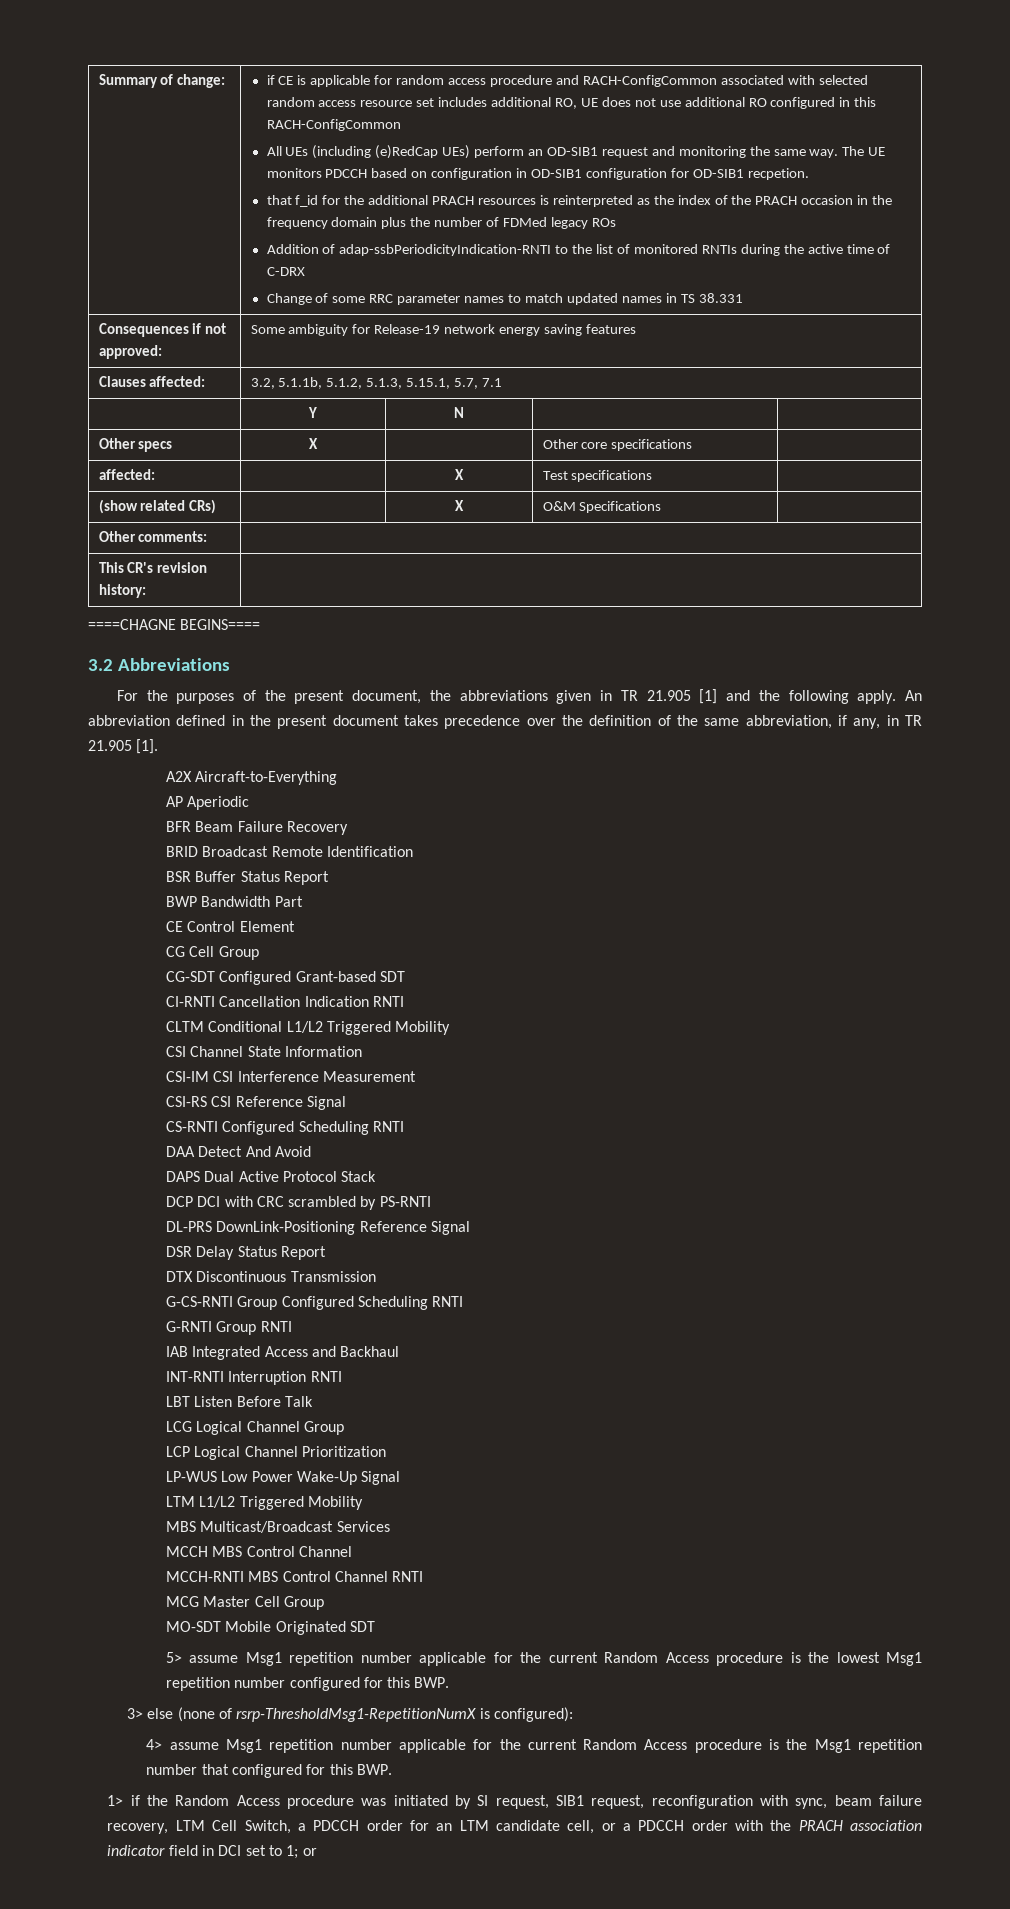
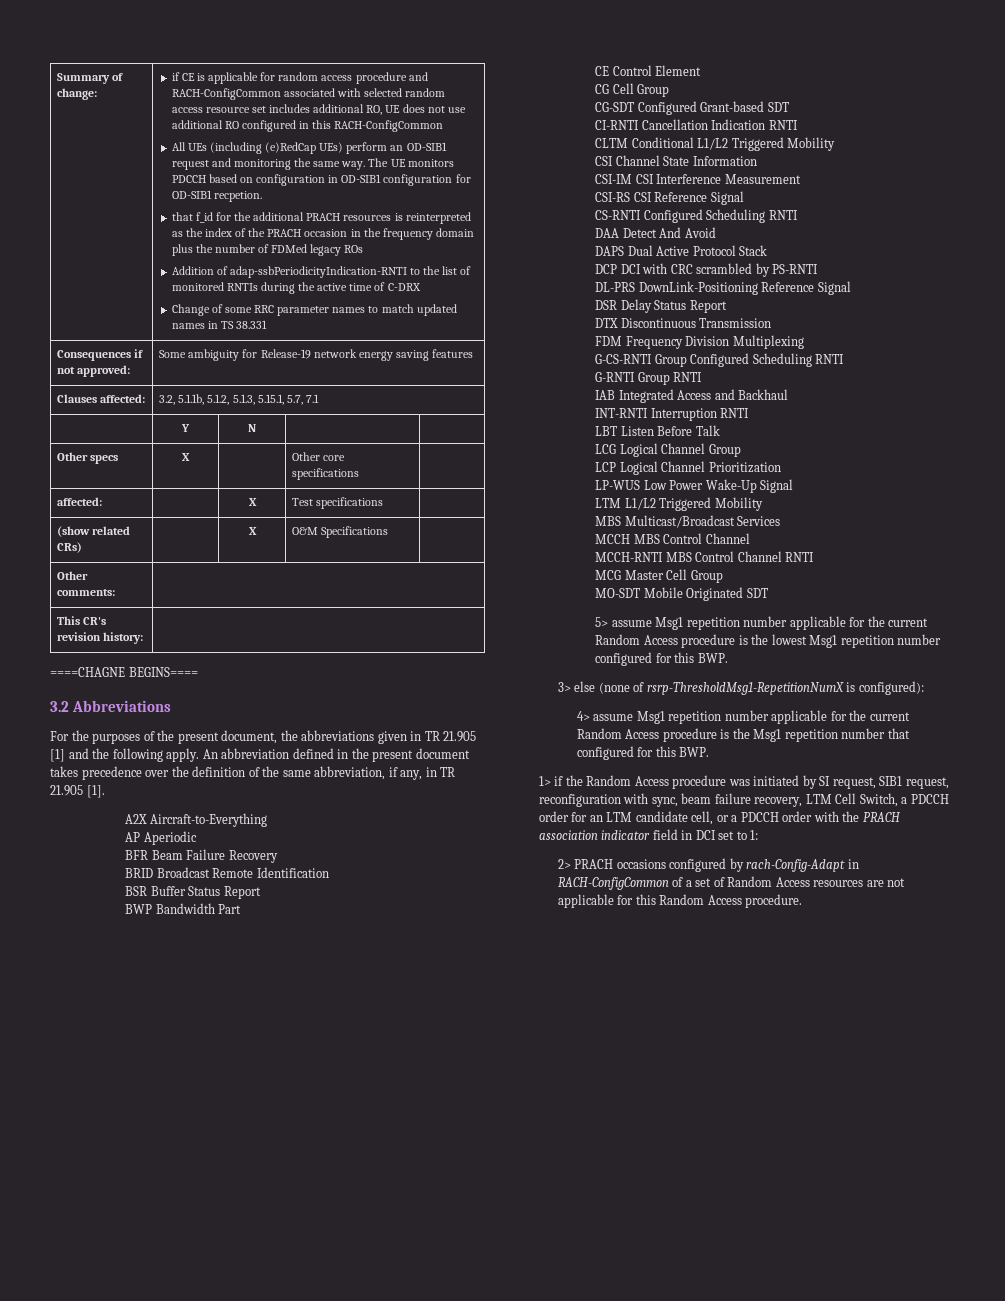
(376, 1276) none -> [595,335,804,349] // FDM Frequency Division Multiplexing
[286,1845,317,1859] 1; or -> [750,830,759,840] [557,858,859,872] [557,876,906,890] [557,894,803,908] 1: // 2> PRACH occasions configured by rach-Config-Adapt in RACH-ConfigCommon of a set of Random Access resources are not applicable for this Random Access procedure.

